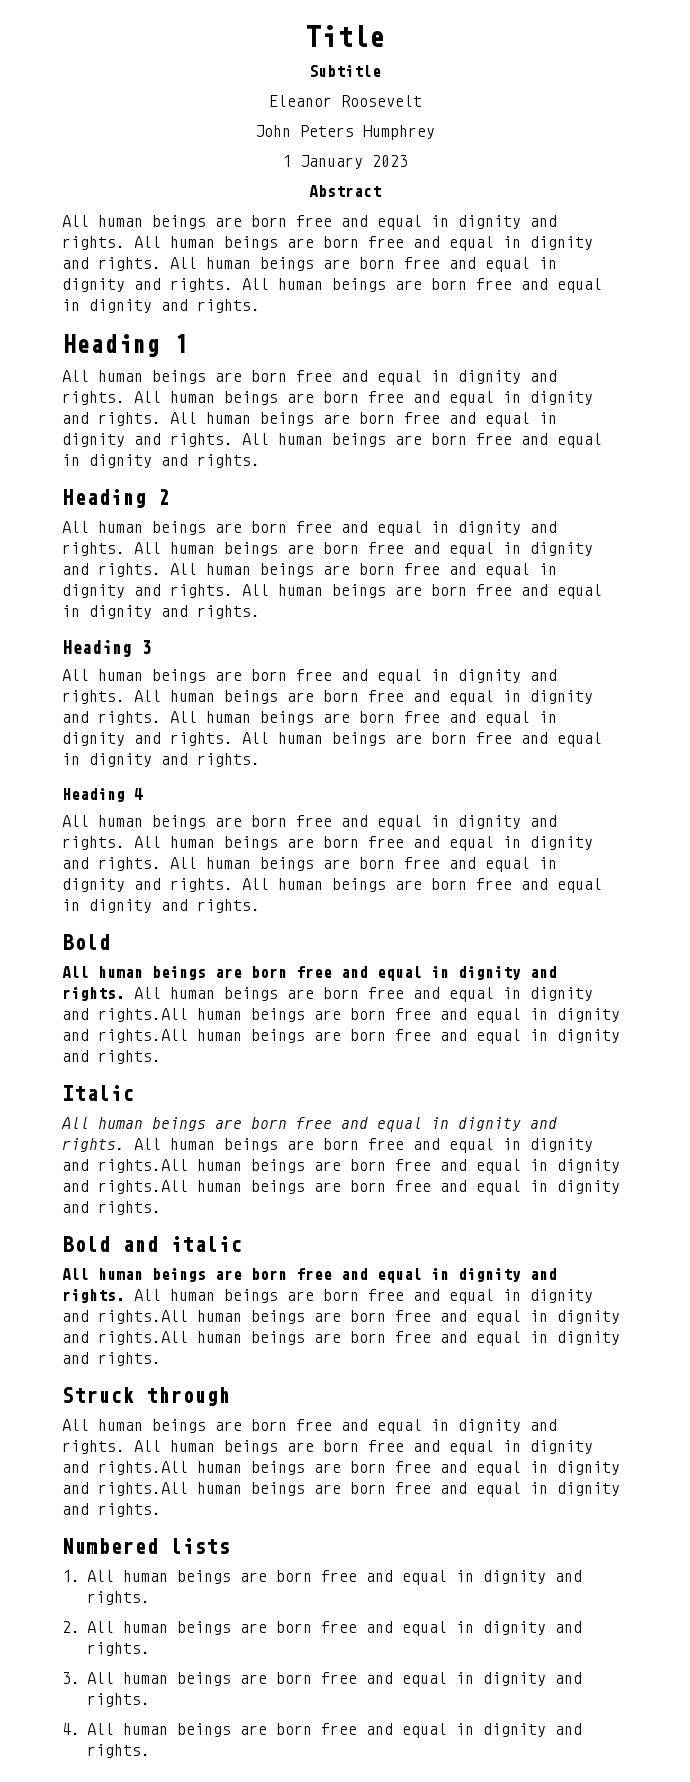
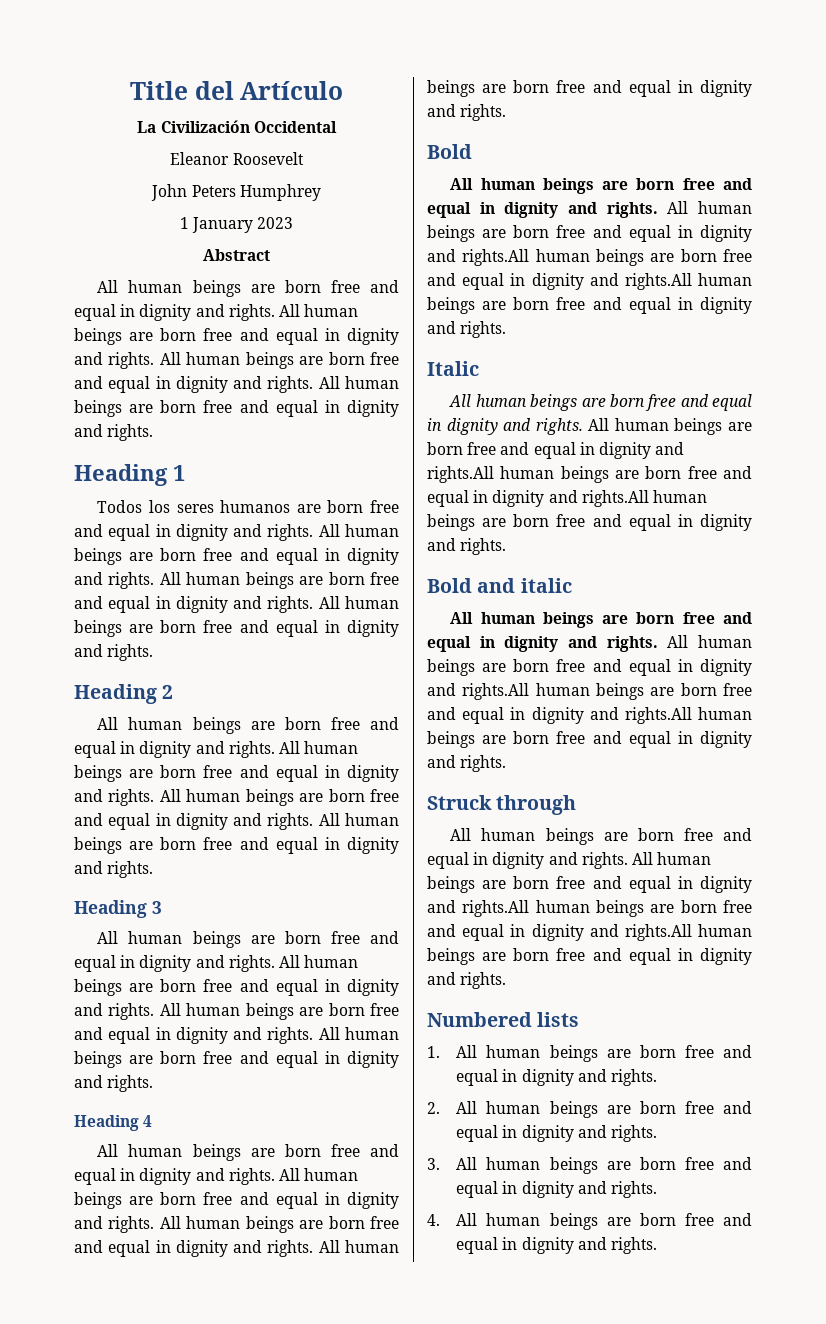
[309,65,381,77] // Subtitle -> [194,81,344,100] [137,120,337,133] del Artículo // La Civilización Occidental
[62,370,206,384] All human beings -> [97,500,291,513] Todos los seres humanos

